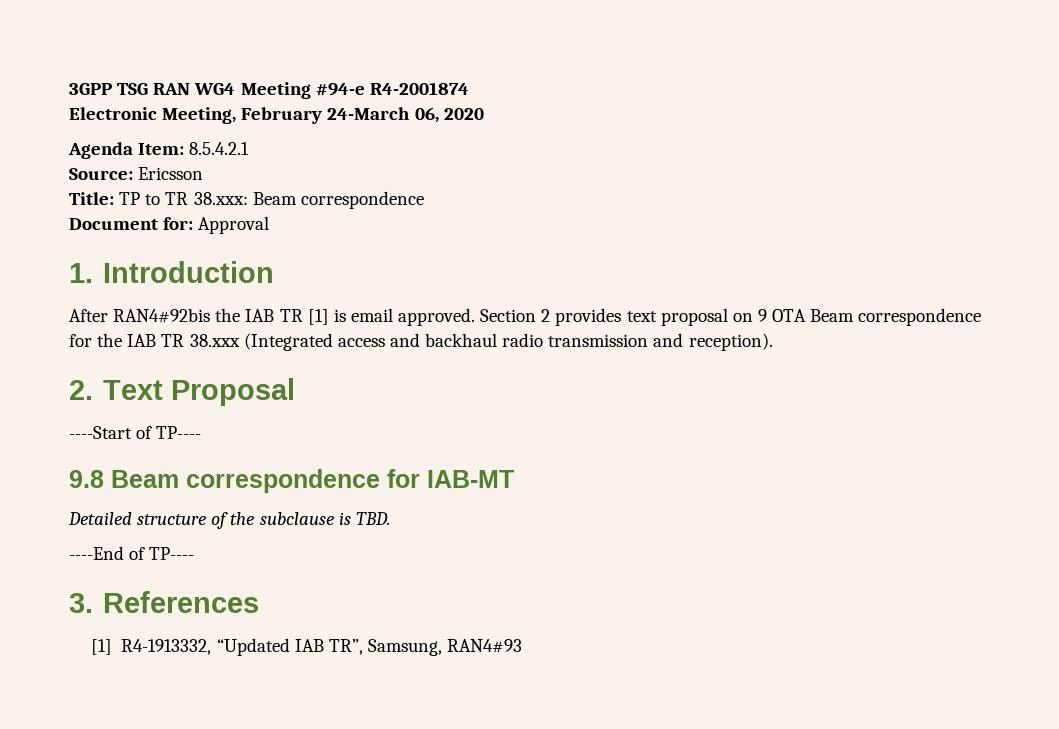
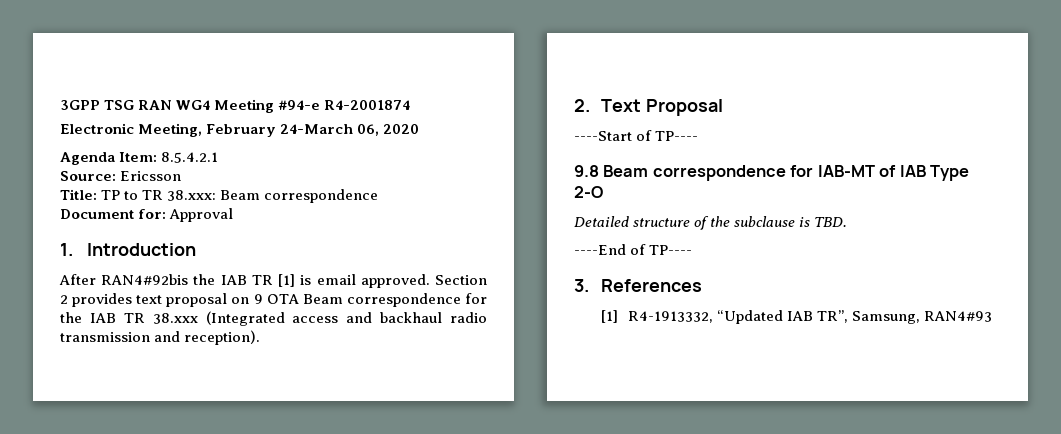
(514, 479) none -> [879,165,970,181] [574,186,603,198] of IAB Type 2-O

